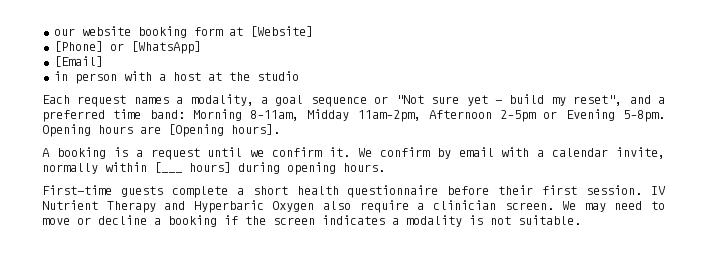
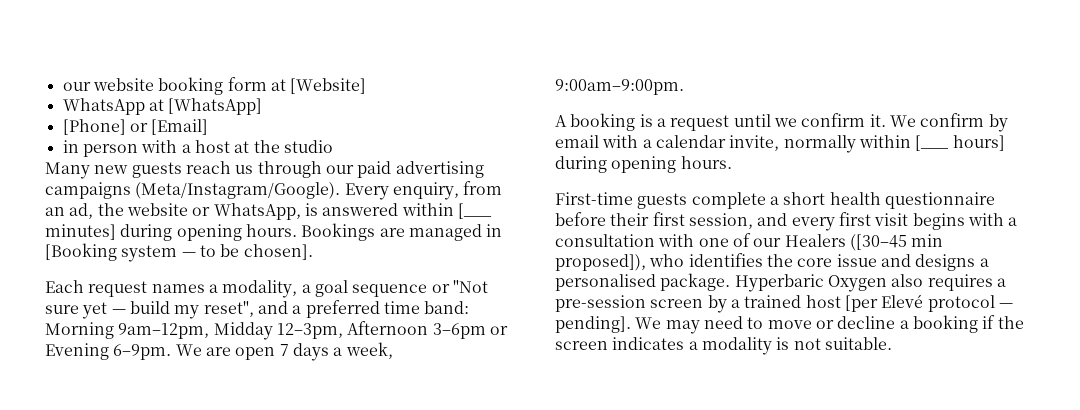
(313, 31) none -> [62,98,263,115] // WhatsApp at [WhatsApp]
[130,41,201,54] [WhatsApp] // -> (148, 127) none
(299, 76) none -> [45,161,484,179] [45,181,503,200] [45,203,492,220] [45,223,503,241] [45,243,313,262] // Many new guests reach us through our paid advertising campaigns (Meta/Instagram/Google). Every enquiry, from an ad, the website or WhatsApp, is answered within [___ minutes] during opening hours. Bookings are managed in [Booking system — to be chosen].
[250,109,665,122] [42,124,280,137] 8–11am, Midday 11am–2pm, Afternoon 2–5pm or Evening 5–8pm. Opening hours are [Opening hours]. -> [118,321,508,340] [45,342,393,361] [555,79,684,95] 9am–12pm, Midday 12–3pm, Afternoon 3–6pm or Evening 6–9pm. We are open 7 days a week, 9:00am–9:00pm.
[586,185,666,195] [42,200,554,213] session. IV Nutrient Therapy and Hyperbaric Oxygen also require a clinician screen. -> [688,212,1018,231] [555,233,944,251] [555,253,989,271] [555,273,1006,292] [555,294,1013,313] [555,316,631,333] session, and every first visit begins with a consultation with one of our Healers ([30–45 min proposed]), who identifies the core issue and designs a personalised package. Hyperbaric Oxygen also requires a pre-session screen by a trained host [per Elevé protocol — pending].

